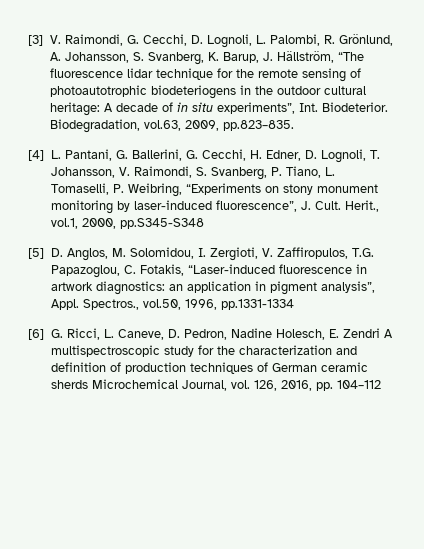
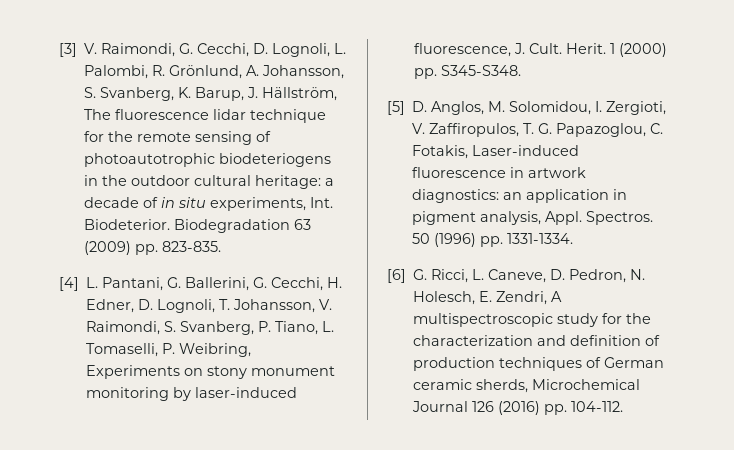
[337,52,364,61] “The -> [84,109,112,120] The
[103,103,113,112] A -> [325,178,335,186] a
[216,102,295,114] experiments”, -> [210,197,307,211] experiments,
[49,119,294,133] Biodegradation, vol.63, 2009, pp.823–835. -> [174,219,312,233] [84,241,222,255] Biodegradation 63 (2009) pp. 823-835.
[185,183,261,195] “Experiments -> [86,365,181,379] Experiments
[215,200,297,212] fluorescence”, -> [414,43,512,57] fluorescence,
[344,200,379,212] [50,218,204,229] Herit., vol.1, 2000, pp.S345-S348 -> [566,43,668,57] [414,65,522,79] Herit. 1 (2000) pp. S345-S348.
[351,248,374,257] T.G. -> [523,123,553,134] T. G.
[187,264,275,274] “Laser-induced -> [472,145,580,156] Laser-induced
[320,281,375,293] [50,299,294,310] analysis”, Appl. Spectros., vol.50, 1996, pp.1331-1334 -> [480,211,654,225] [412,233,574,247] analysis, Appl. Spectros. 50 (1996) pp. 1331-1334.
[230,328,272,338] Nadine -> [630,269,646,280] N.
[342,328,380,338] Zendri -> [496,291,548,305] Zendri,
[50,379,381,391] sherds Microchemical Journal, vol. 126, 2016, pp. 104–112 -> [476,379,641,393] [412,401,624,415] sherds, Microchemical Journal 126 (2016) pp. 104-112.

